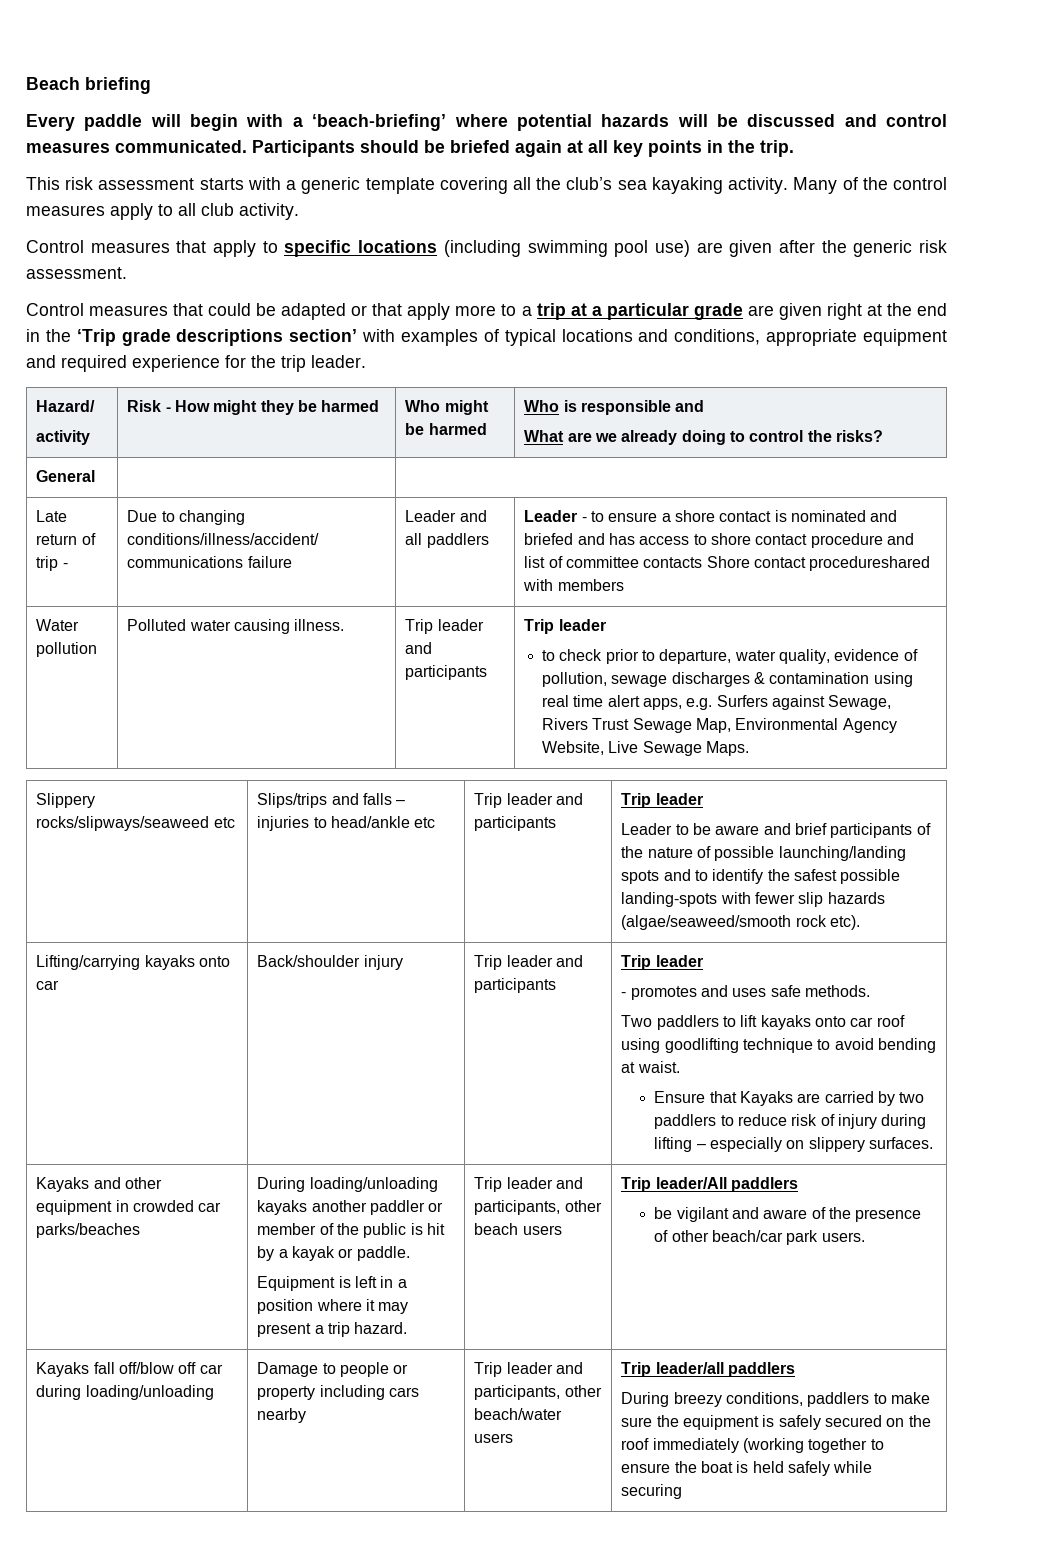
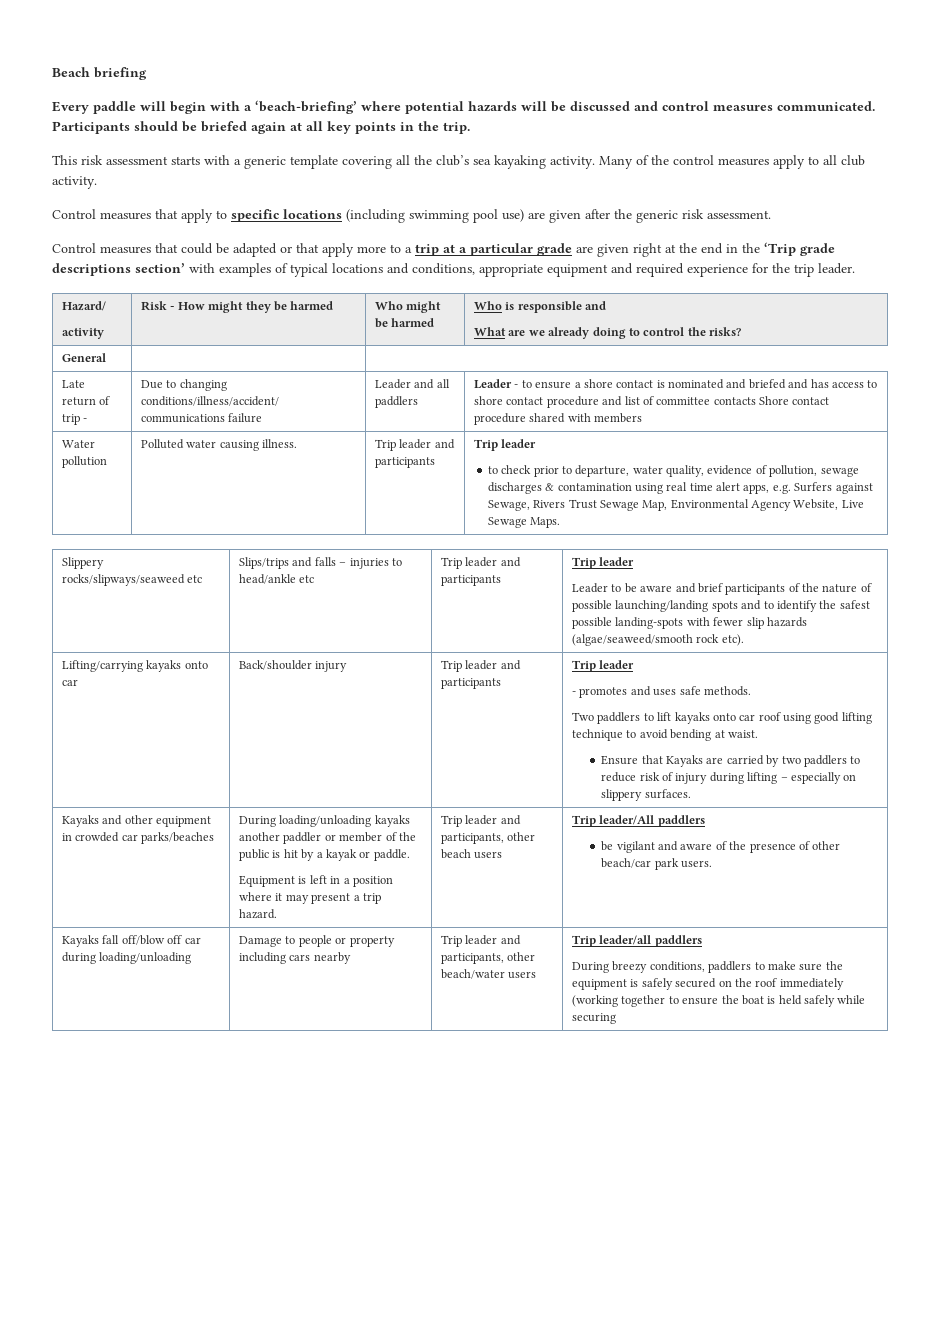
[809,556,931,571] procedureshared -> [474,413,566,425] procedure shared
[664,1038,739,1053] goodlifting -> [814,712,872,724] good lifting

